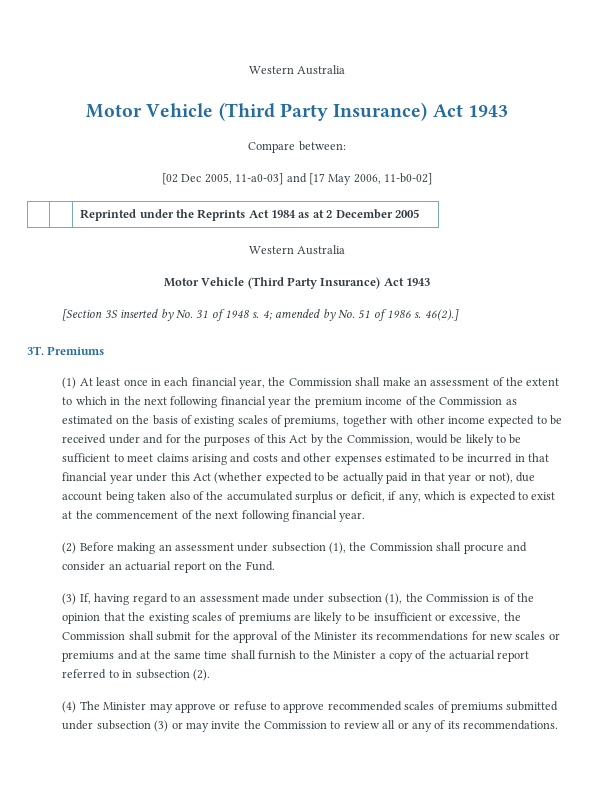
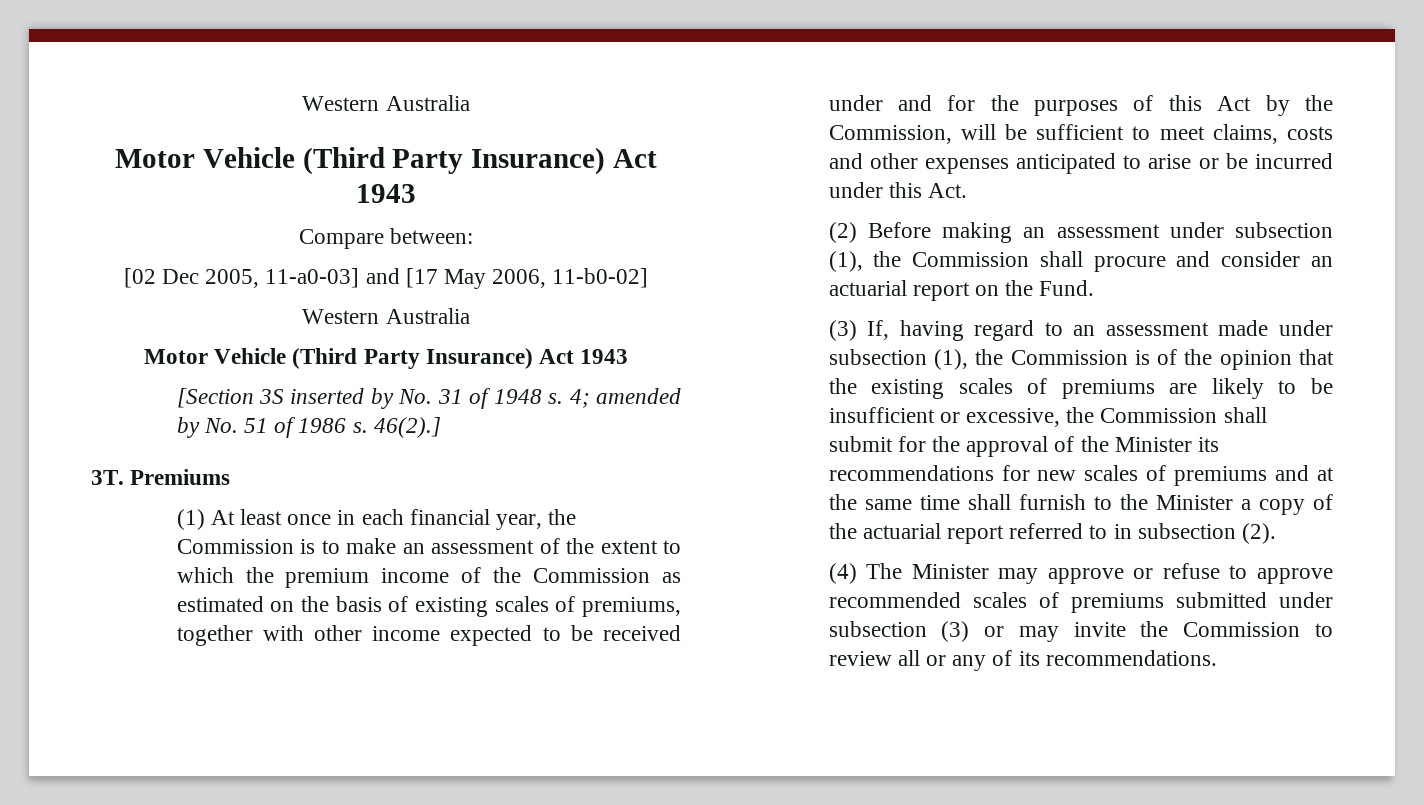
[80,209,419,221] // | | Reprinted under the Reprints Act 1984 as at 2 December 2005 -> (649, 278) none
[355,377,381,386] shall -> [300,539,340,554] is to
[110,396,291,408] in the next following financial year -> (234, 575) none
[415,434,506,446] would be likely to -> [960,124,996,140] will
[156,453,251,465] claims arising and -> [1212,124,1278,144] claims,
[385,453,549,463] [62,472,536,484] [62,491,556,503] [62,510,366,522] estimated to be incurred in that financial year under this Act (whether expected to be actually paid in that year or not), due account being taken also of the accumulated surplus or deficit, if any, which is expected to exist at the commencement of the next following financial year. -> [1016,153,1333,174] [828,182,968,198] anticipated to arise or be incurred under this Act.
[548,633,560,640] or -> [1146,465,1167,481] of

